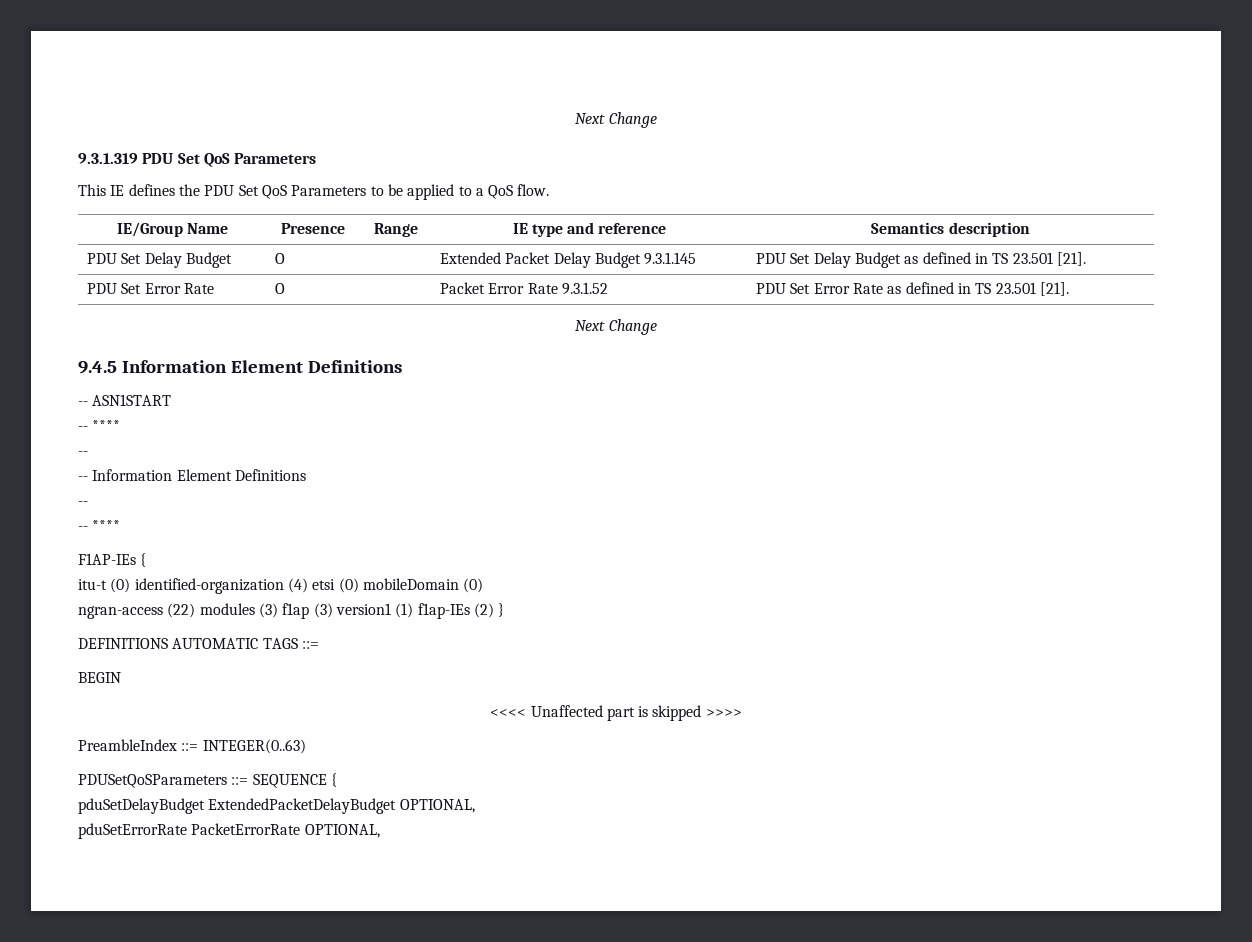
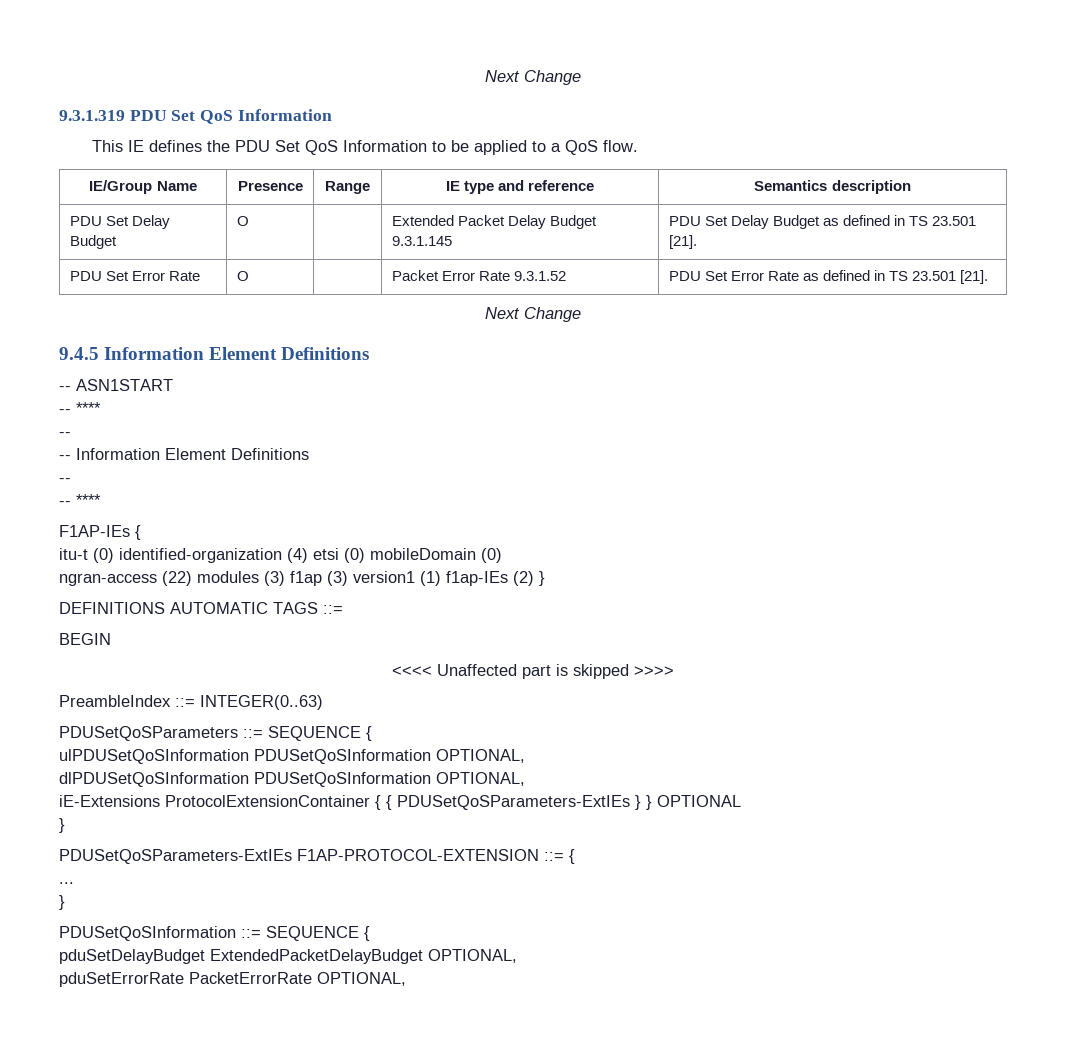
[234,153,317,164] Parameters -> [237,109,332,121] Information
[291,185,367,196] Parameters -> [343,140,428,152] Information
(337, 780) none -> [59,749,525,764] [59,772,525,787] [59,795,741,810] [59,818,65,833] [59,849,575,864] [59,882,74,884] [59,895,65,910] [59,926,370,941] // ulPDUSetQoSInformation PDUSetQoSInformation OPTIONAL, // dlPDUSetQoSInformation PDUSetQoSInformation OPTIONAL, // iE-Extensions ProtocolExtensionContainer { { PDUSetQoSParameters-ExtIEs } } OPTIONAL // } // PDUSetQoSParameters-ExtIEs F1AP-PROTOCOL-EXTENSION ::= { // ... // } // PDUSetQoSInformation ::= SEQUENCE {

